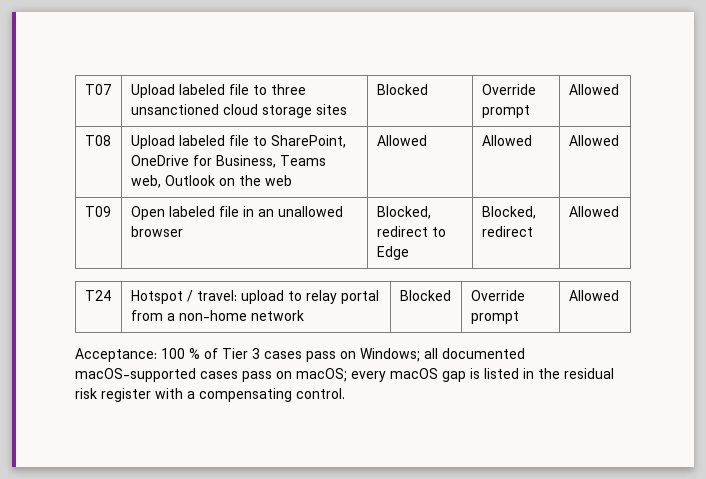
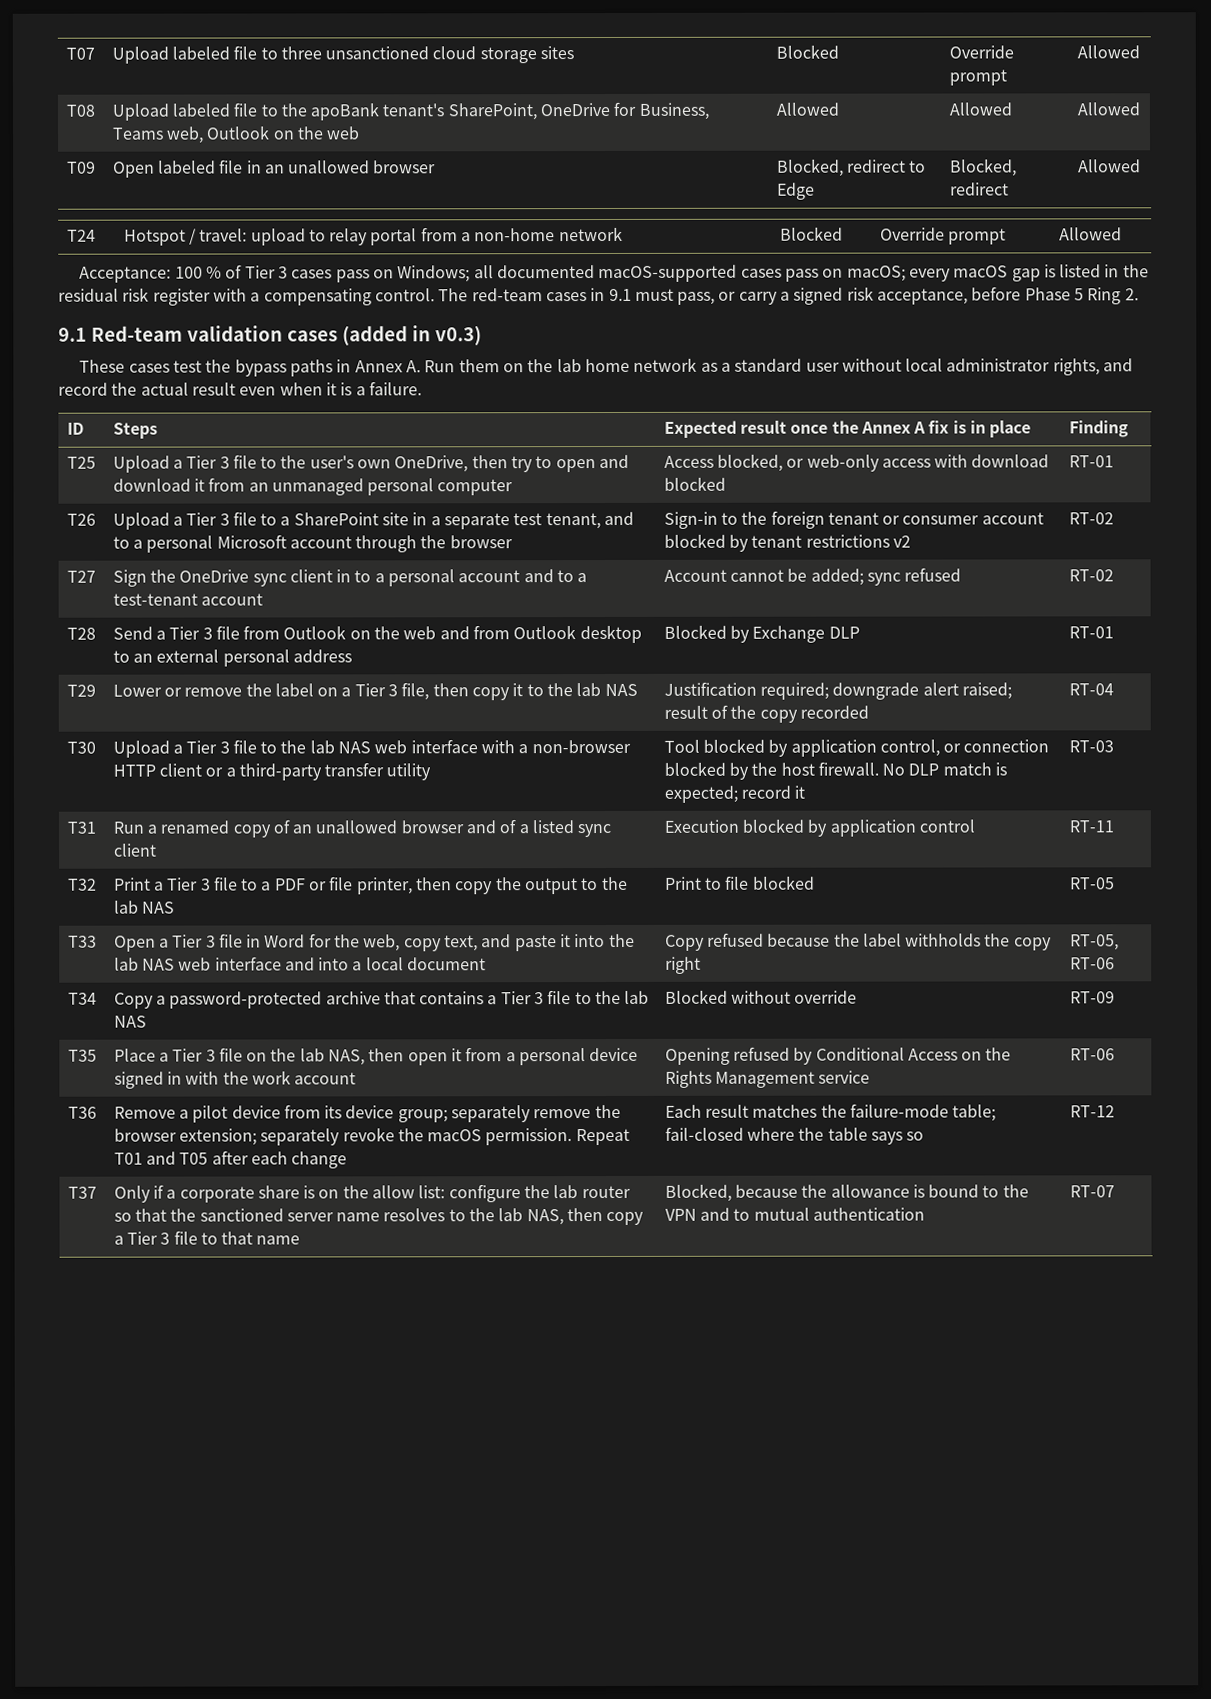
(267, 141) none -> [280,102,445,121] the apoBank tenant's
(345, 393) none -> [438,286,1139,305] [58,325,482,346] [79,357,1134,377] [58,381,422,396] [66,422,84,435] [112,422,158,439] [663,420,1032,438] [1068,420,1129,438] [66,456,96,469] [112,454,630,473] [112,477,514,496] [663,453,1050,472] [663,476,726,491] [1068,455,1114,468] [66,513,96,526] [112,511,635,530] [112,534,513,553] [663,510,1044,529] [663,533,911,552] [1068,512,1114,525] [66,570,96,583] [112,569,588,587] [112,593,263,606] [663,567,962,586] [1068,569,1114,582] [66,627,96,640] [112,624,642,644] [112,649,352,667] [663,624,860,643] [1068,626,1114,639] [66,684,96,697] [112,682,638,701] [663,681,1012,700] [663,704,869,723] [1068,683,1114,696] [66,741,96,754] [112,739,631,758] [112,762,432,781] [663,738,1050,757] [663,761,1008,780] [663,785,806,803] [1068,740,1114,753] [66,821,96,834] [112,819,612,838] [112,843,157,857] [663,818,975,837] [1068,820,1114,833] [67,878,97,891] [113,876,628,895] [113,900,175,914] [664,875,815,890] [1069,877,1115,890] [67,935,97,948] [113,933,635,952] [113,956,487,971] [664,932,1052,951] [664,956,701,974] [1069,934,1119,951] [1069,957,1115,970] [67,992,97,1005] [113,990,650,1009] [113,1015,147,1028] [664,989,858,1004] [1069,991,1115,1004] [67,1049,97,1062] [113,1047,639,1066] [113,1070,357,1089] [664,1046,1012,1065] [664,1070,871,1088] [1069,1048,1115,1061] [67,1106,97,1119] [113,1104,621,1123] [113,1127,630,1146] [113,1150,348,1169] [664,1103,997,1122] [664,1126,925,1145] [1069,1105,1115,1118] [67,1186,97,1199] [113,1184,631,1203] [113,1208,645,1226] [113,1230,301,1245] [664,1183,1029,1202] [664,1207,925,1221] [1069,1185,1115,1198] The red-team cases in 9.1 must pass, or carry a signed risk acceptance, before Phase 5 Ring 2. // 9.1 Red-team validation cases (added in v0.3) // These cases test the bypass paths in Annex A. Run them on the lab home network as a standard user without local administrator rights, and record the actual result even when it is a failure. // ID | Steps | Expected result once the Annex A fix is in place | Finding // T25 | Upload a Tier 3 file to the user's own OneDrive, then try to open and download it from an unmanaged personal computer | Access blocked, or web-only access with download blocked | RT-01 // T26 | Upload a Tier 3 file to a SharePoint site in a separate test tenant, and to a personal Microsoft account through the browser | Sign-in to the foreign tenant or consumer account blocked by tenant restrictions v2 | RT-02 // T27 | Sign the OneDrive sync client in to a personal account and to a test-tenant account | Account cannot be added; sync refused | RT-02 // T28 | Send a Tier 3 file from Outlook on the web and from Outlook desktop to an external personal address | Blocked by Exchange DLP | RT-01 // T29 | Lower or remove the label on a Tier 3 file, then copy it to the lab NAS | Justification required; downgrade alert raised; result of the copy recorded | RT-04 // T30 | Upload a Tier 3 file to the lab NAS web interface with a non-browser HTTP client or a third-party transfer utility | Tool blocked by application control, or connection blocked by the host firewall. No DLP match is expected; record it | RT-03 // T31 | Run a renamed copy of an unallowed browser and of a listed sync client | Execution blocked by application control | RT-11 // T32 | Print a Tier 3 file to a PDF or file printer, then copy the output to the lab NAS | Print to file blocked | RT-05 // T33 | Open a Tier 3 file in Word for the web, copy text, and paste it into the lab NAS web interface and into a local document | Copy refused because the label withholds the copy right | RT-05, RT-06 // T34 | Copy a password-protected archive that contains a Tier 3 file to the lab NAS | Blocked without override | RT-09 // T35 | Place a Tier 3 file on the lab NAS, then open it from a personal device signed in with the work account | Opening refused by Conditional Access on the Rights Management service | RT-06 // T36 | Remove a pilot device from its device group; separately remove the browser extension; separately revoke the macOS permission. Repeat T01 and T05 after each change | Each result matches the failure-mode table; fail-closed where the table says so | RT-12 // T37 | Only if a corporate share is on the allow list: configure the lab router so that the sanctioned server name resolves to the lab NAS, then copy a Tier 3 file to that name | Blocked, because the allowance is bound to the VPN and to mutual authentication | RT-07

